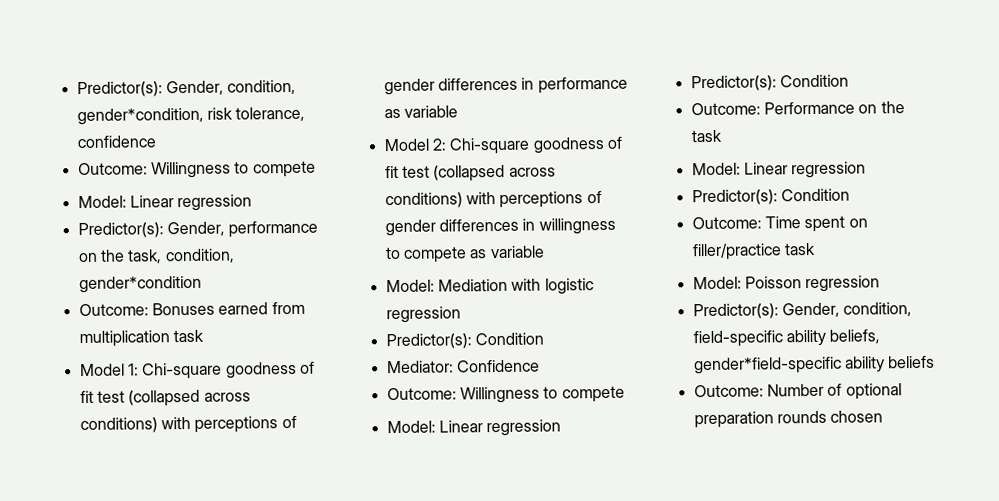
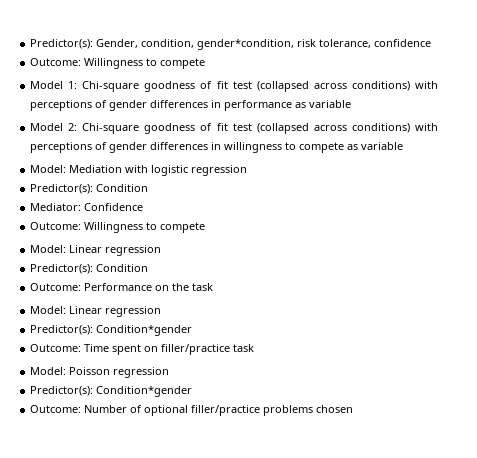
[77,194,253,212] [77,220,319,239] [78,248,235,264] [78,275,202,294] [78,301,305,317] [78,329,204,348] // Model: Linear regression // Predictor(s): Gender, performance on the task, condition, gender*condition // Outcome: Bonuses earned from multiplication task -> (206, 63) none
[780,188,850,202] Condition -> [96,325,193,336] Condition*gender
[781,302,913,318] [692,329,881,348] [693,355,936,375] Gender, condition, field-specific ability beliefs, gender*field-specific ability beliefs -> [96,386,193,397] Condition*gender
[693,410,827,429] preparation rounds -> [191,405,314,416] filler/practice problems

